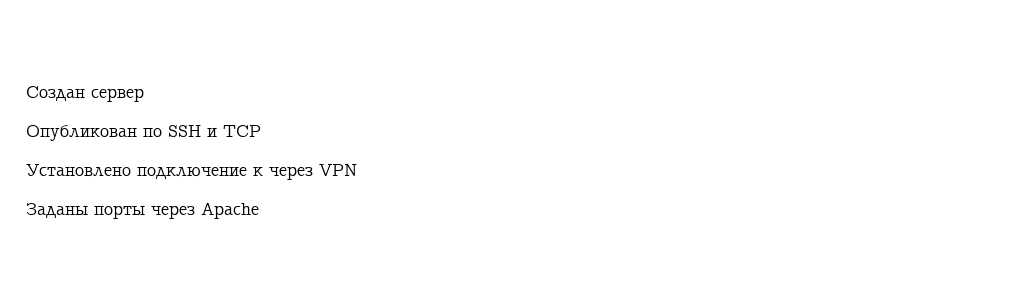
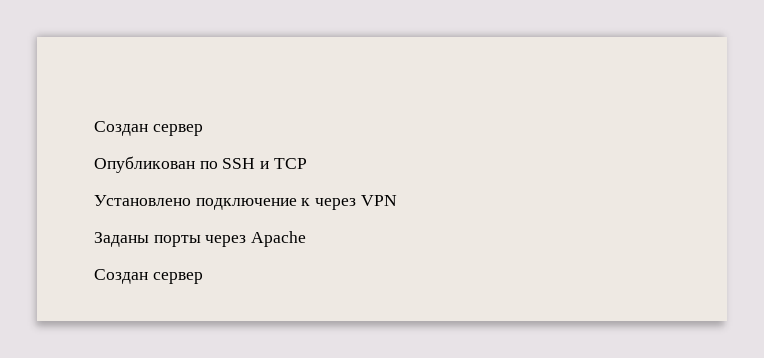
(259, 210) none -> [94,269,203,284] // Создан сервер

